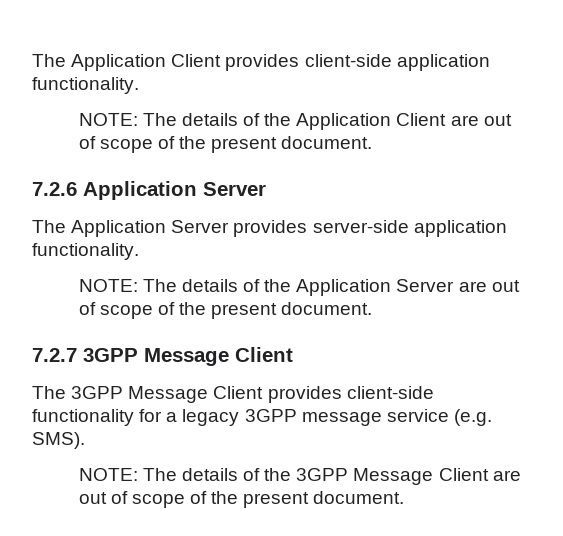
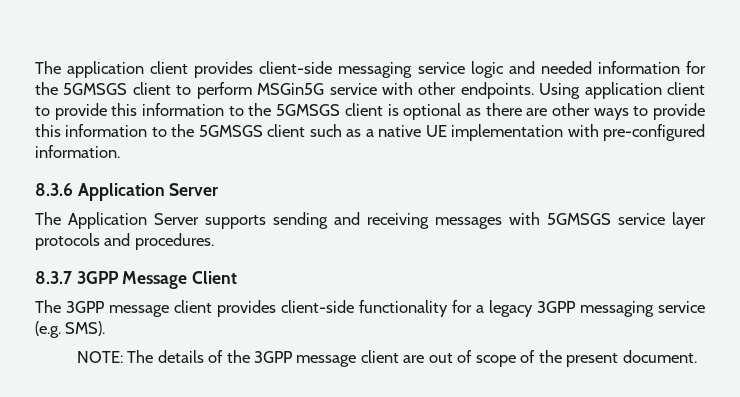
[32,54,490,71] [32,77,139,94] [78,113,512,130] [78,136,373,153] [32,182,77,196] The Application Client provides client-side application functionality. // NOTE: The details of the Application Client are out of scope of the present document. // 7.2.6 -> [35,61,706,78] [35,82,705,99] [35,103,705,120] [35,124,705,141] [35,145,120,158] [35,183,73,196] The application client provides client-side messaging service logic and needed information for the 5GMSGS client to perform MSGin5G service with other endpoints. Using application client to provide this information to the 5GMSGS client is optional as there are other ways to provide this information to the 5GMSGS client such as a native UE implementation with pre-configured information. // 8.3.6
[233,220,507,237] [32,243,139,260] [78,279,520,296] [78,302,373,319] [32,348,77,362] provides server-side application functionality. // NOTE: The details of the Application Server are out of scope of the present document. // 7.2.7 -> [205,212,706,229] [35,233,214,250] [35,271,72,284] supports sending and receiving messages with 5GMSGS service layer protocols and procedures. // 8.3.7
[128,386,264,403] Message Client -> [109,300,212,317] message client
[301,412,382,426] message -> [580,301,654,317] messaging
[353,468,489,485] Message Client -> [296,350,399,367] message client

